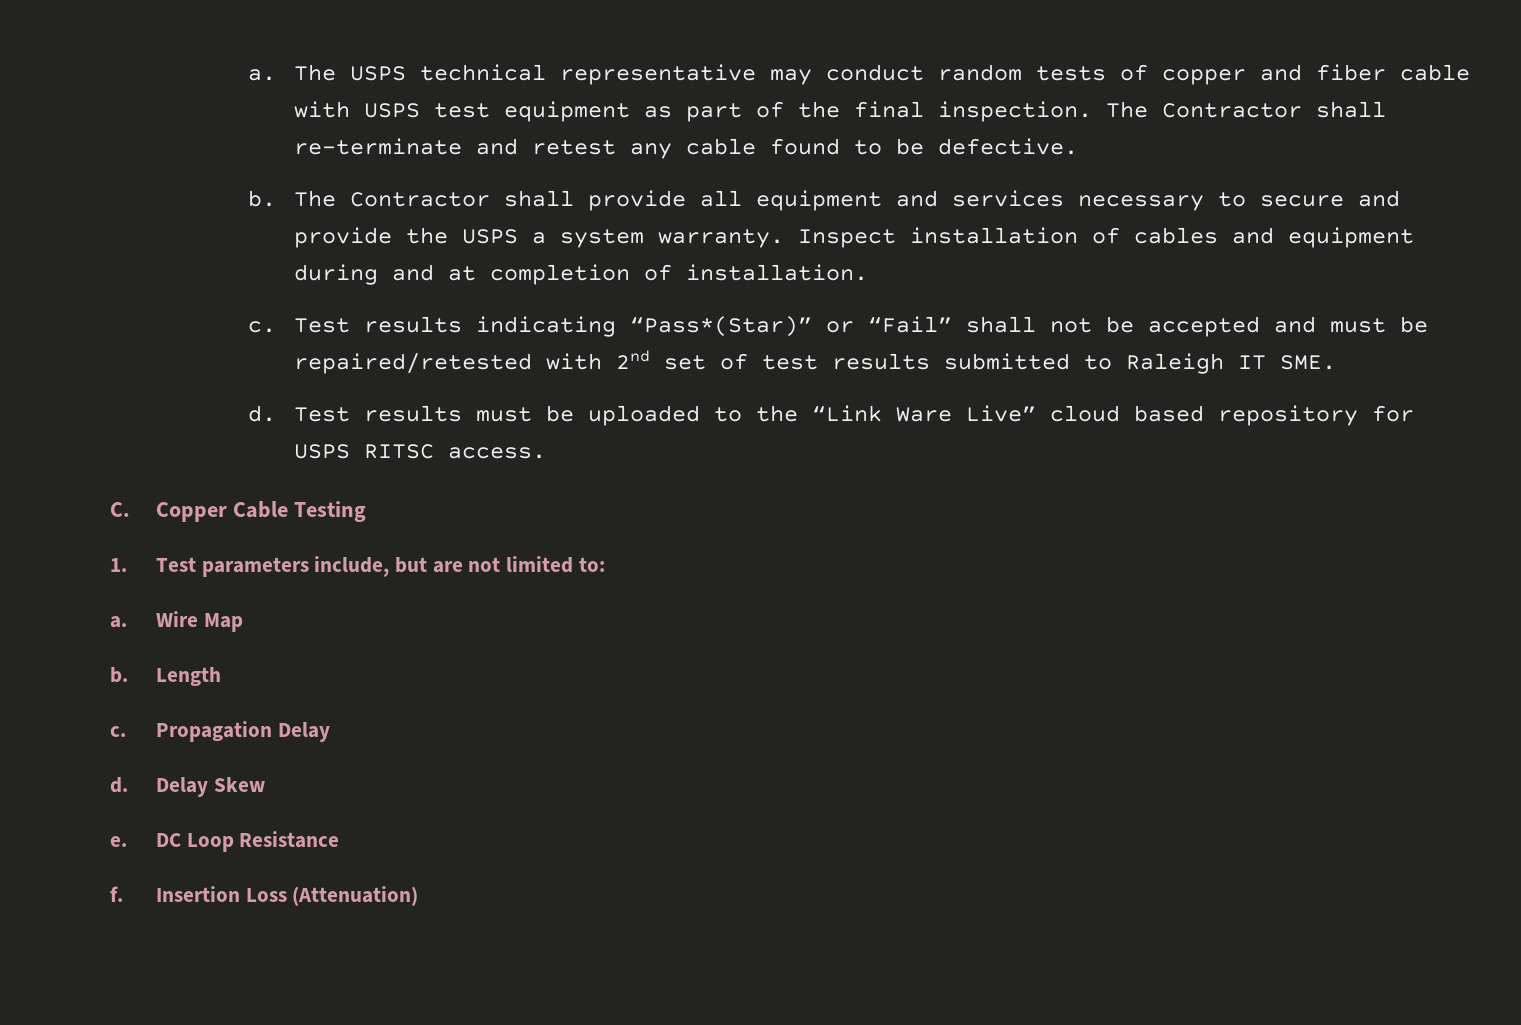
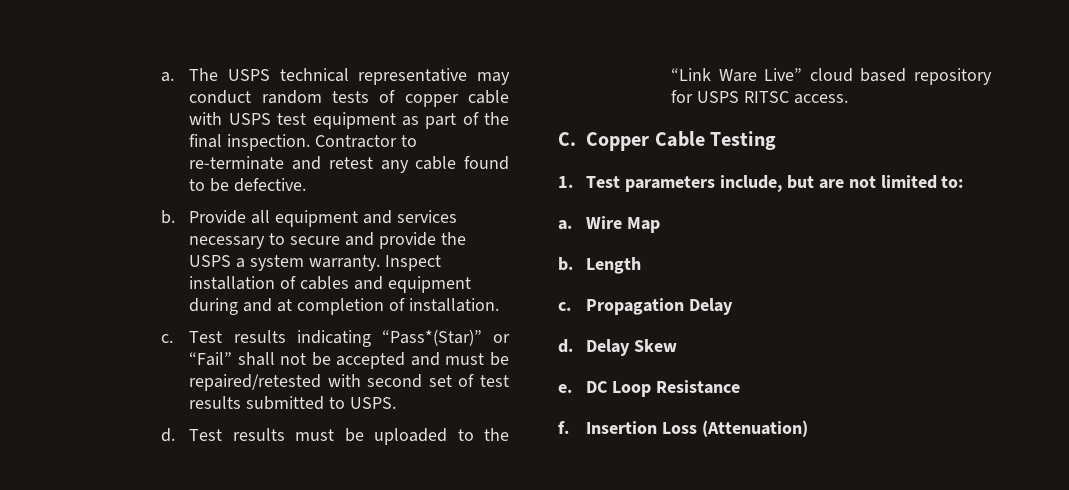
[1260,64,1387,81] and fiber -> (459, 100) none
[1106,101,1387,118] The Contractor shall -> [315,135,417,148] Contractor to
[294,190,687,211] The Contractor shall provide -> [189,210,247,224] Provide
[616,350,651,369] 2nd -> [367,374,423,388] second
[1126,353,1337,374] Raleigh IT SME. -> [349,397,396,409] USPS.

